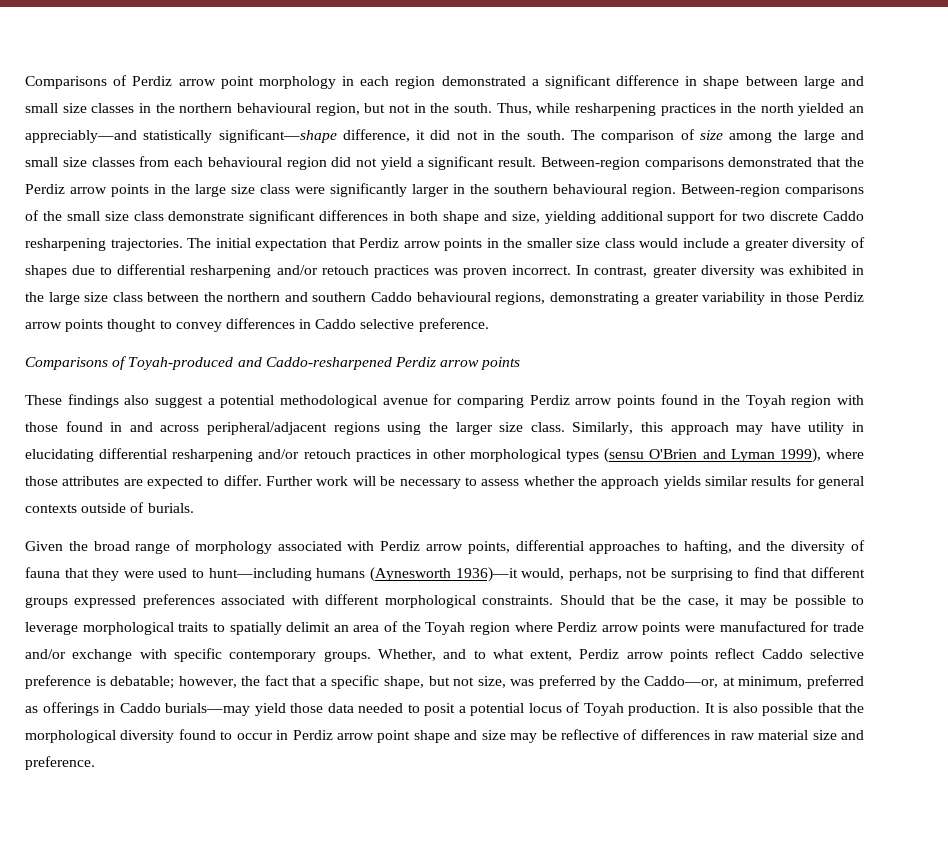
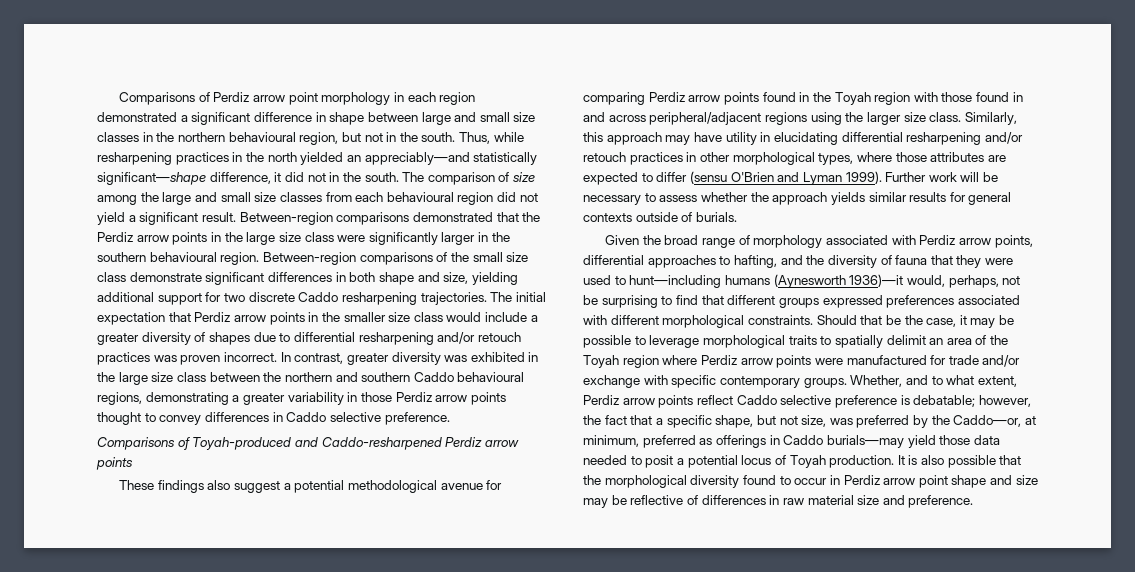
[566,448,821,463] types (sensu O'Brien and Lyman 1999), -> [818,153,854,165] types,
[223,475,262,486] differ. -> [656,171,882,185] differ (sensu O'Brien and Lyman 1999).

